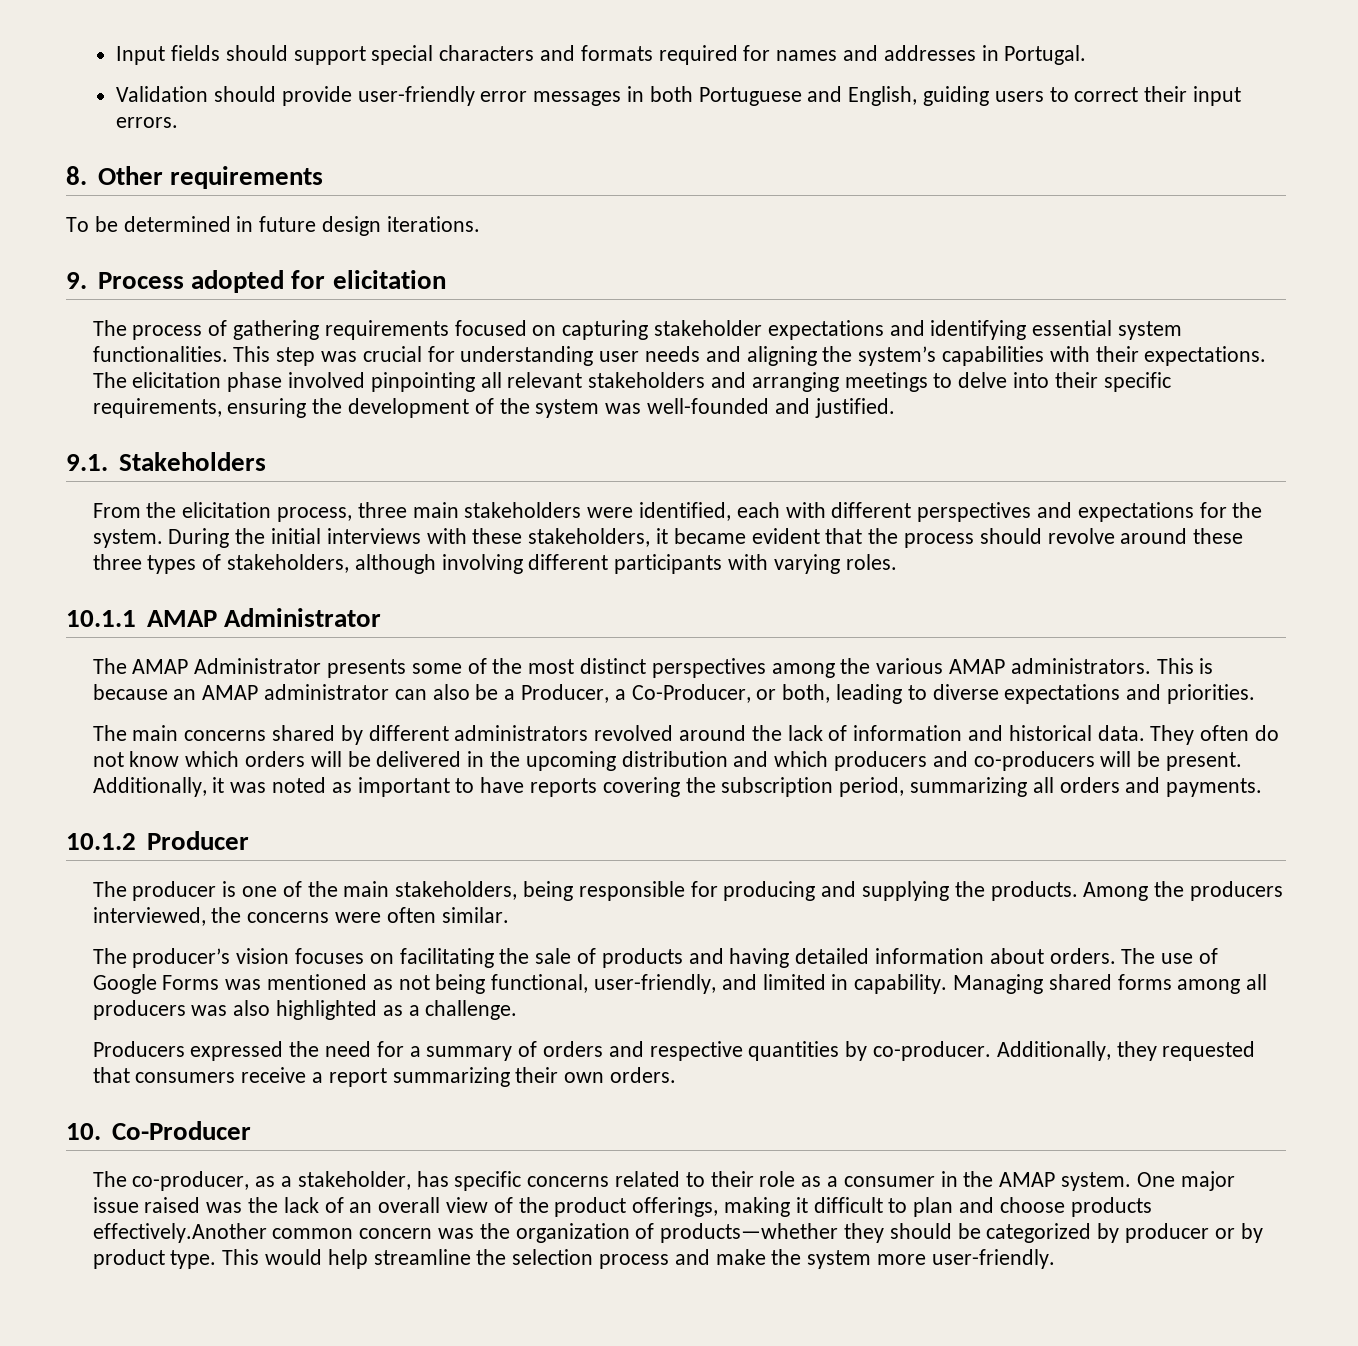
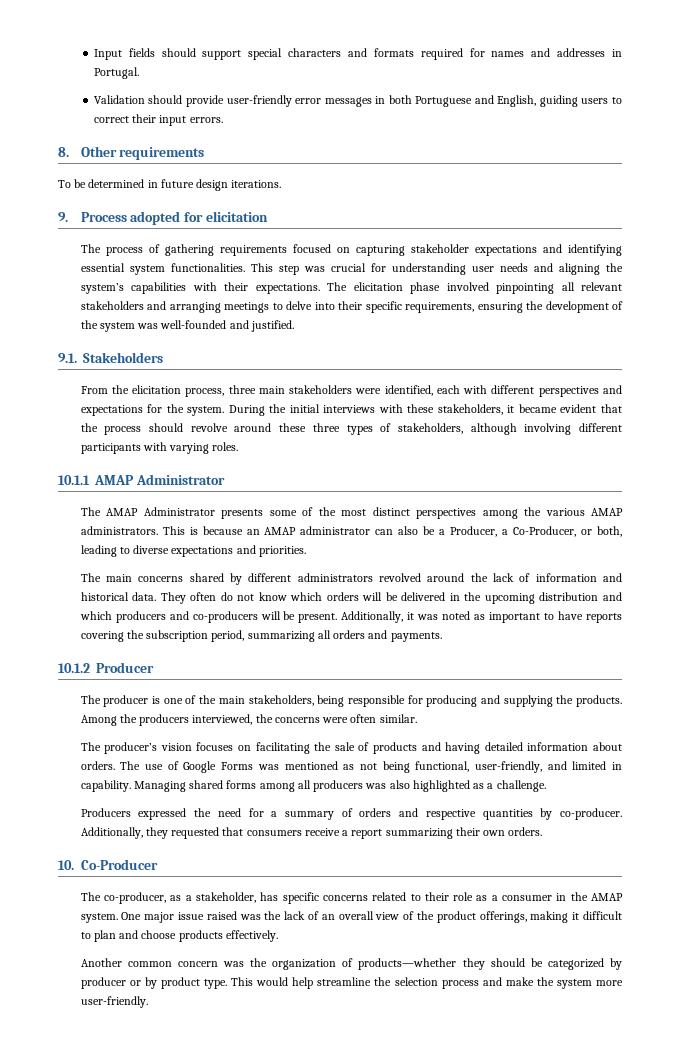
[92,1223,267,1243] effectively.Another -> [225,930,278,942] [80,958,122,967] effectively. // Another

